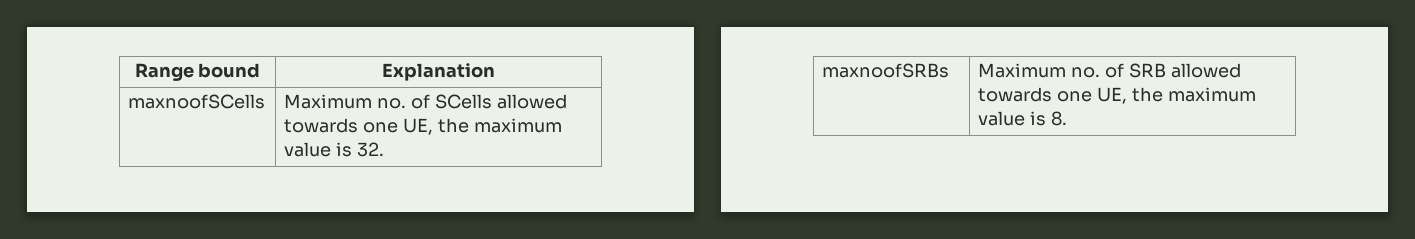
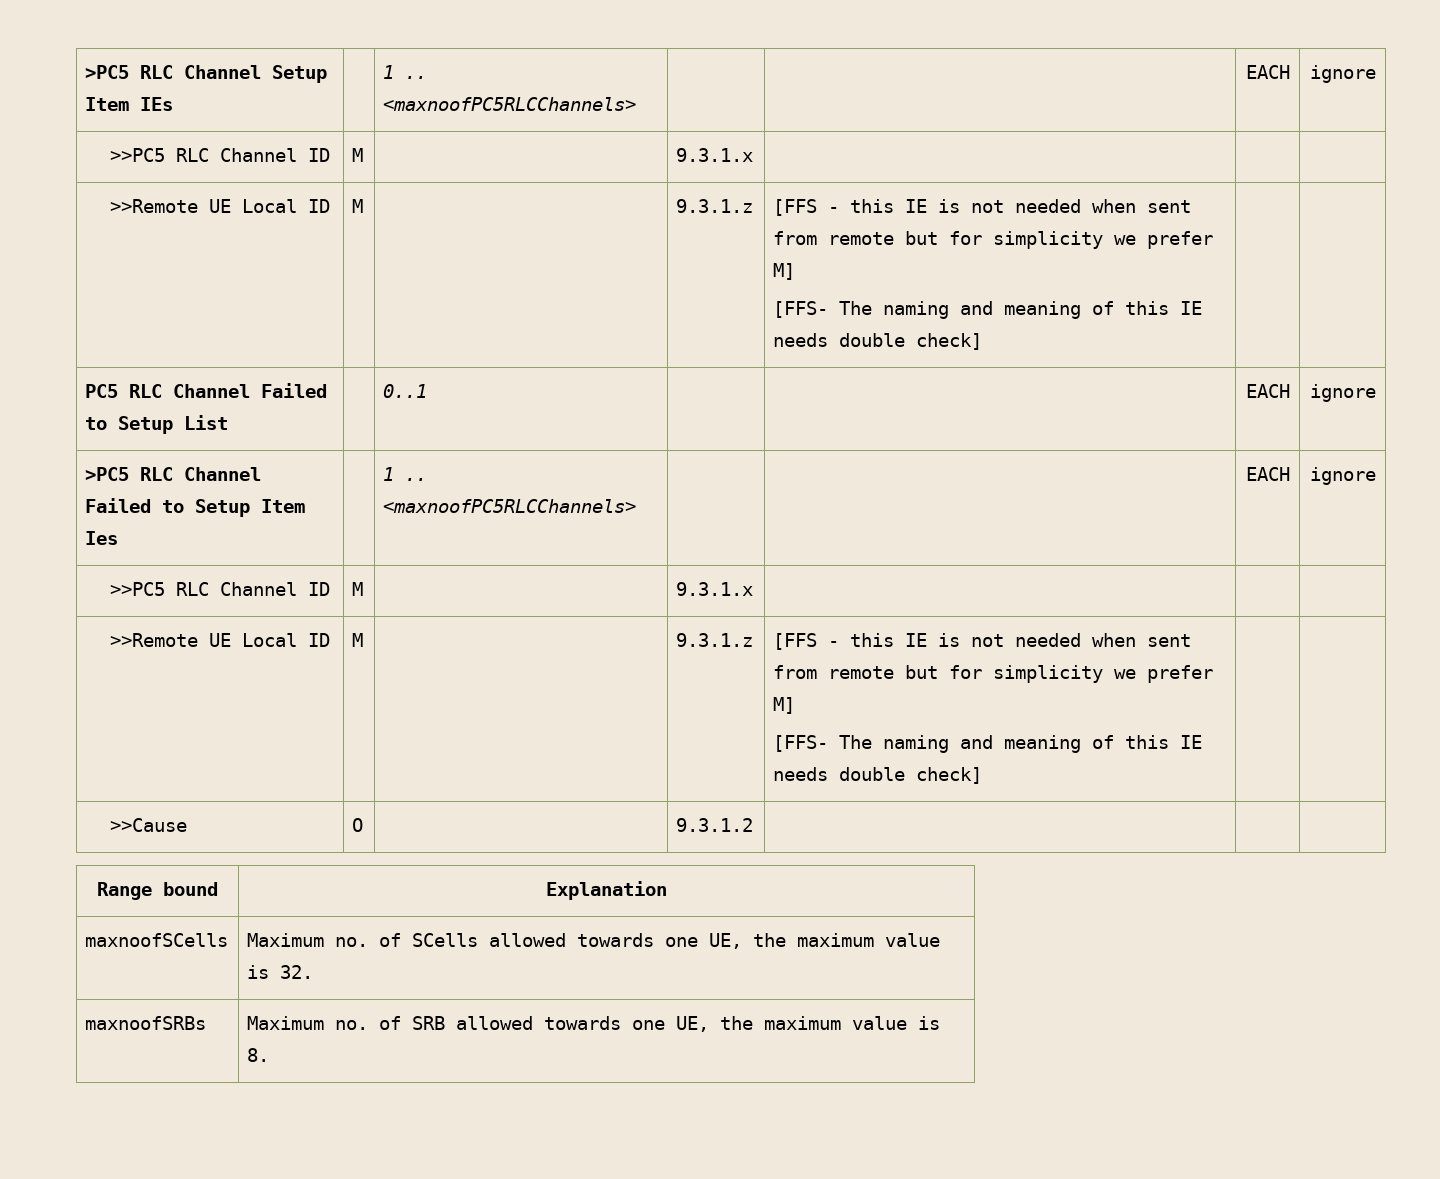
(134, 72) none -> [85,65,328,83] [85,97,174,111] [383,65,428,79] [383,97,637,111] [1245,65,1290,79] [1309,65,1376,83] [109,148,330,162] [352,148,364,162] [676,148,754,162] [109,199,330,213] [352,199,364,213] [676,199,754,213] [773,199,1192,216] [773,231,1214,249] [773,263,796,280] [773,301,1203,319] [773,333,983,350] [85,383,328,398] [85,415,229,434] [383,384,428,398] [1245,384,1290,398] [1309,384,1376,402] [85,467,262,481] [85,498,306,517] [85,531,119,545] [383,467,428,481] [383,499,637,513] [1245,467,1290,481] [1309,467,1376,485] [109,582,330,596] [352,582,364,596] [676,582,754,596] [109,633,330,647] [352,633,364,647] [676,633,754,647] [773,633,1192,650] [773,665,1214,683] [773,697,796,714] [773,735,1203,753] [773,767,983,784] [109,818,187,832] [352,818,364,832] [676,818,754,832] >PC5 RLC Channel Setup Item IEs | | 1 .. <maxnoofPC5RLCChannels> | | | EACH | ignore // >>PC5 RLC Channel ID | M | | 9.3.1.x | | | // >>Remote UE Local ID | M | | 9.3.1.z | [FFS - this IE is not needed when sent from remote but for simplicity we prefer M] // [FFS- The naming and meaning of this IE needs double check] | | // PC5 RLC Channel Failed to Setup List | | 0..1 | | | EACH | ignore // >PC5 RLC Channel Failed to Setup Item Ies | | 1 .. <maxnoofPC5RLCChannels> | | | EACH | ignore // >>PC5 RLC Channel ID | M | | 9.3.1.x | | | // >>Remote UE Local ID | M | | 9.3.1.z | [FFS - this IE is not needed when sent from remote but for simplicity we prefer M] // [FFS- The naming and meaning of this IE needs double check] | | // >>Cause | O | | 9.3.1.2 | | | //

